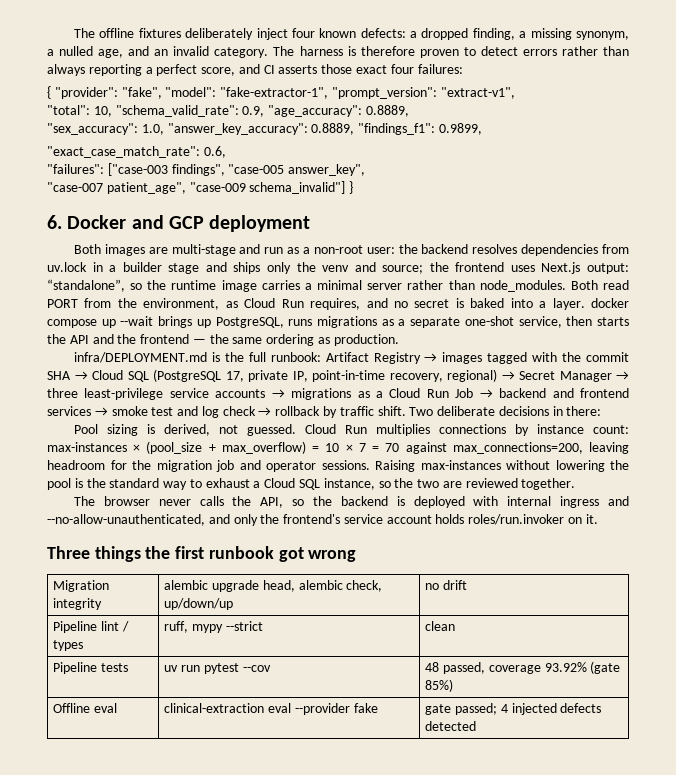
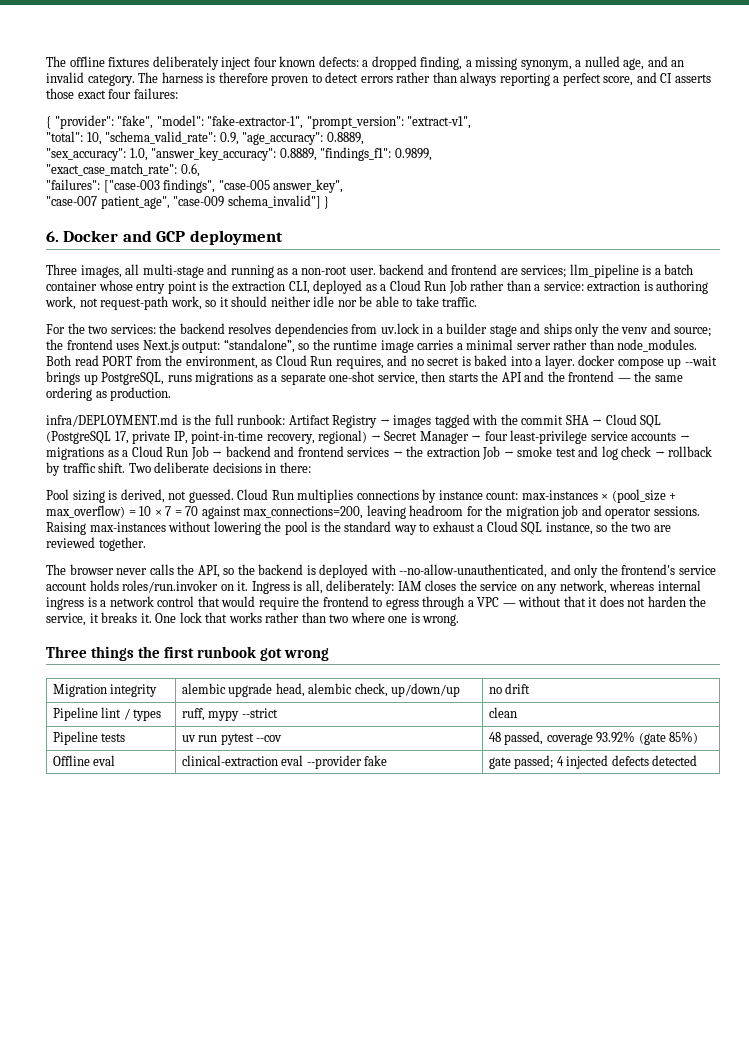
[73,244,168,256] Both images are -> [46,264,140,278] Three images, all
[264,247,284,254] run -> [230,265,274,278] running
[366,247,395,254] user: -> [349,264,694,278] [46,280,709,294] [45,296,478,310] [46,323,156,334] user. backend and frontend are services; llm_pipeline is a batch container whose entry point is the extraction CLI, deployed as a Cloud Run Job rather than a service: extraction is authoring work, not request-path work, so it should neither idle nor be able to take traffic. // For the two services:
[47,388,78,398] three -> [484,431,508,441] four
(108, 411) none -> [406,446,514,460] the extraction Job →
[507,496,629,508] internal ingress and -> (396, 569) none
(598, 519) none -> [251,580,701,594] [46,596,707,610] [46,612,460,626] Ingress is all, deliberately: IAM closes the service on any network, whereas internal ingress is a network control that would require the frontend to egress through a VPC — without that it does not harden the service, it breaks it. One lock that works rather than two where one is wrong.

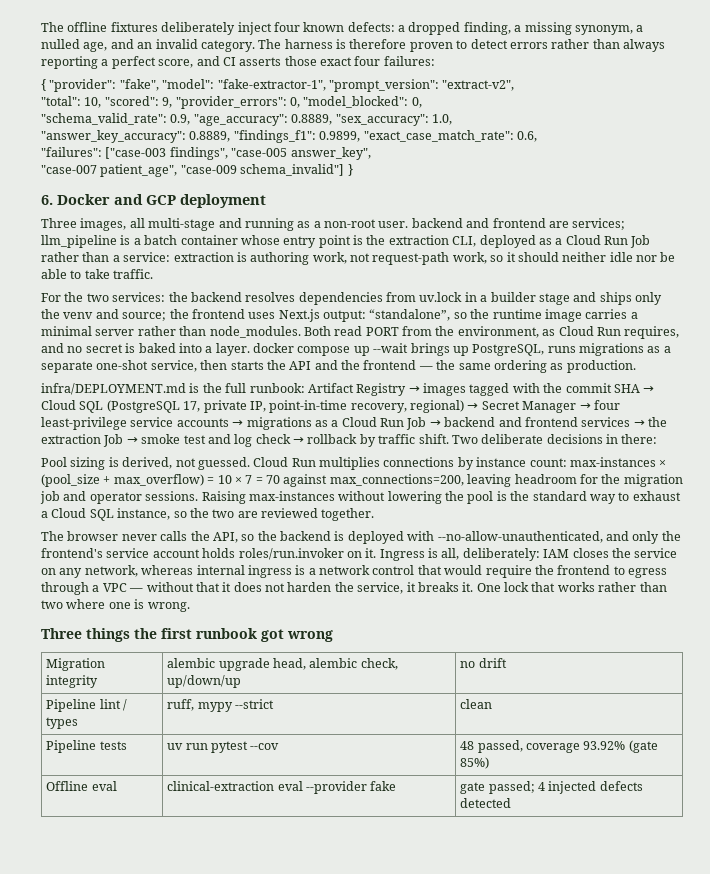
[407,116,472,129] "extract-v1", -> [442,80,515,91] "extract-v2",
(102, 138) none -> [104,96,422,109] "scored": 9, "provider_errors": 0, "model_blocked": 0, //
(364, 138) // -> (333, 119) none
(148, 154) none -> (452, 119) //
(432, 154) // -> (361, 136) none

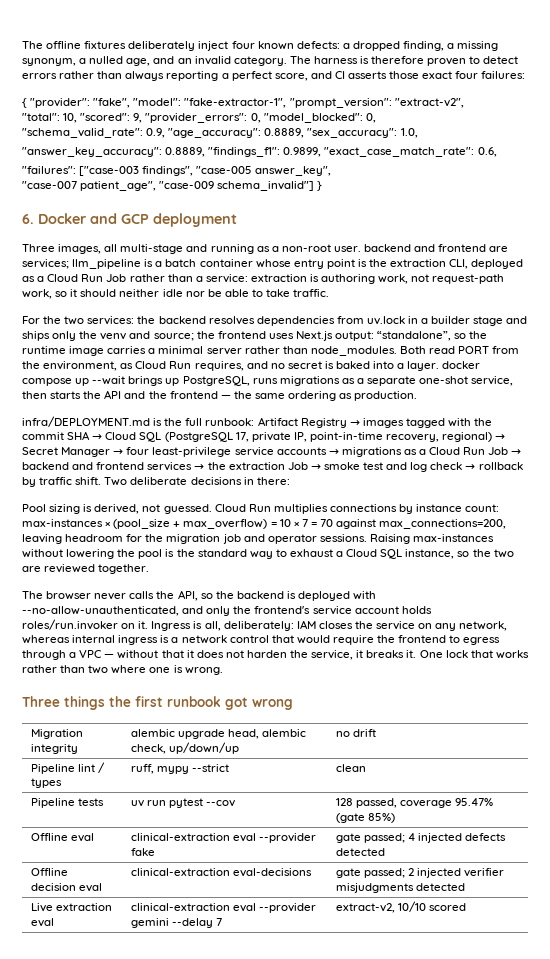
[460,741,475,750] 48 -> [335,798,353,806] 128
[583,741,626,750] 93.92% -> [455,798,494,806] 95.47%
(512, 803) none -> [30,868,68,876] [30,883,103,892] [130,868,313,877] [335,868,505,878] [335,883,466,893] [30,903,113,912] [30,918,54,927] [130,903,317,913] [130,918,223,928] [335,901,467,913] // Offline decision eval | clinical-extraction eval-decisions | gate passed; 2 injected verifier misjudgments detected // Live extraction eval | clinical-extraction eval --provider gemini --delay 7 | extract-v2, 10/10 scored

